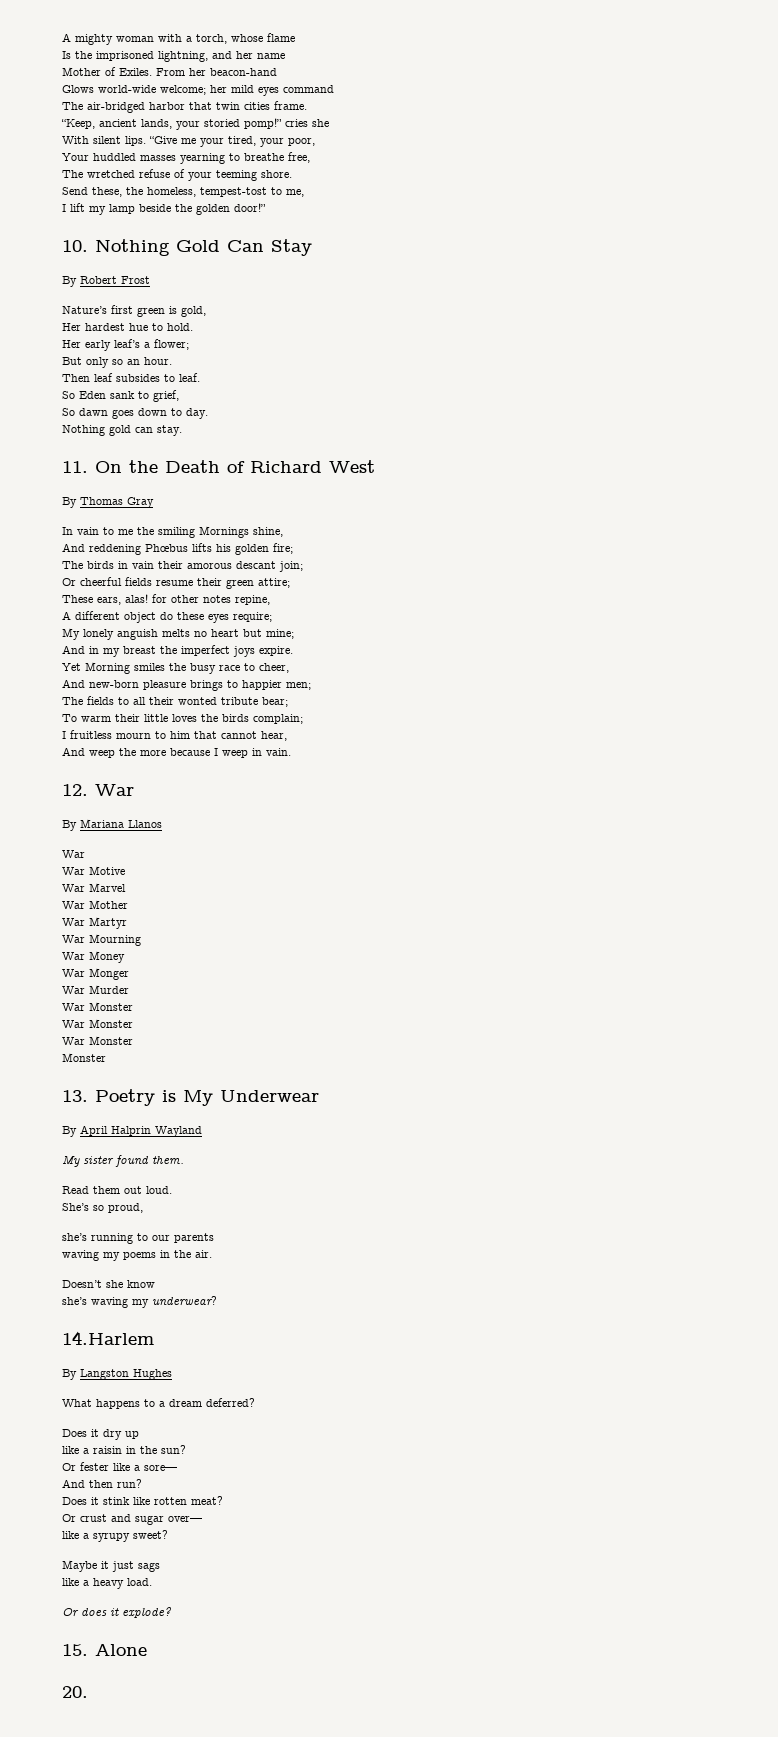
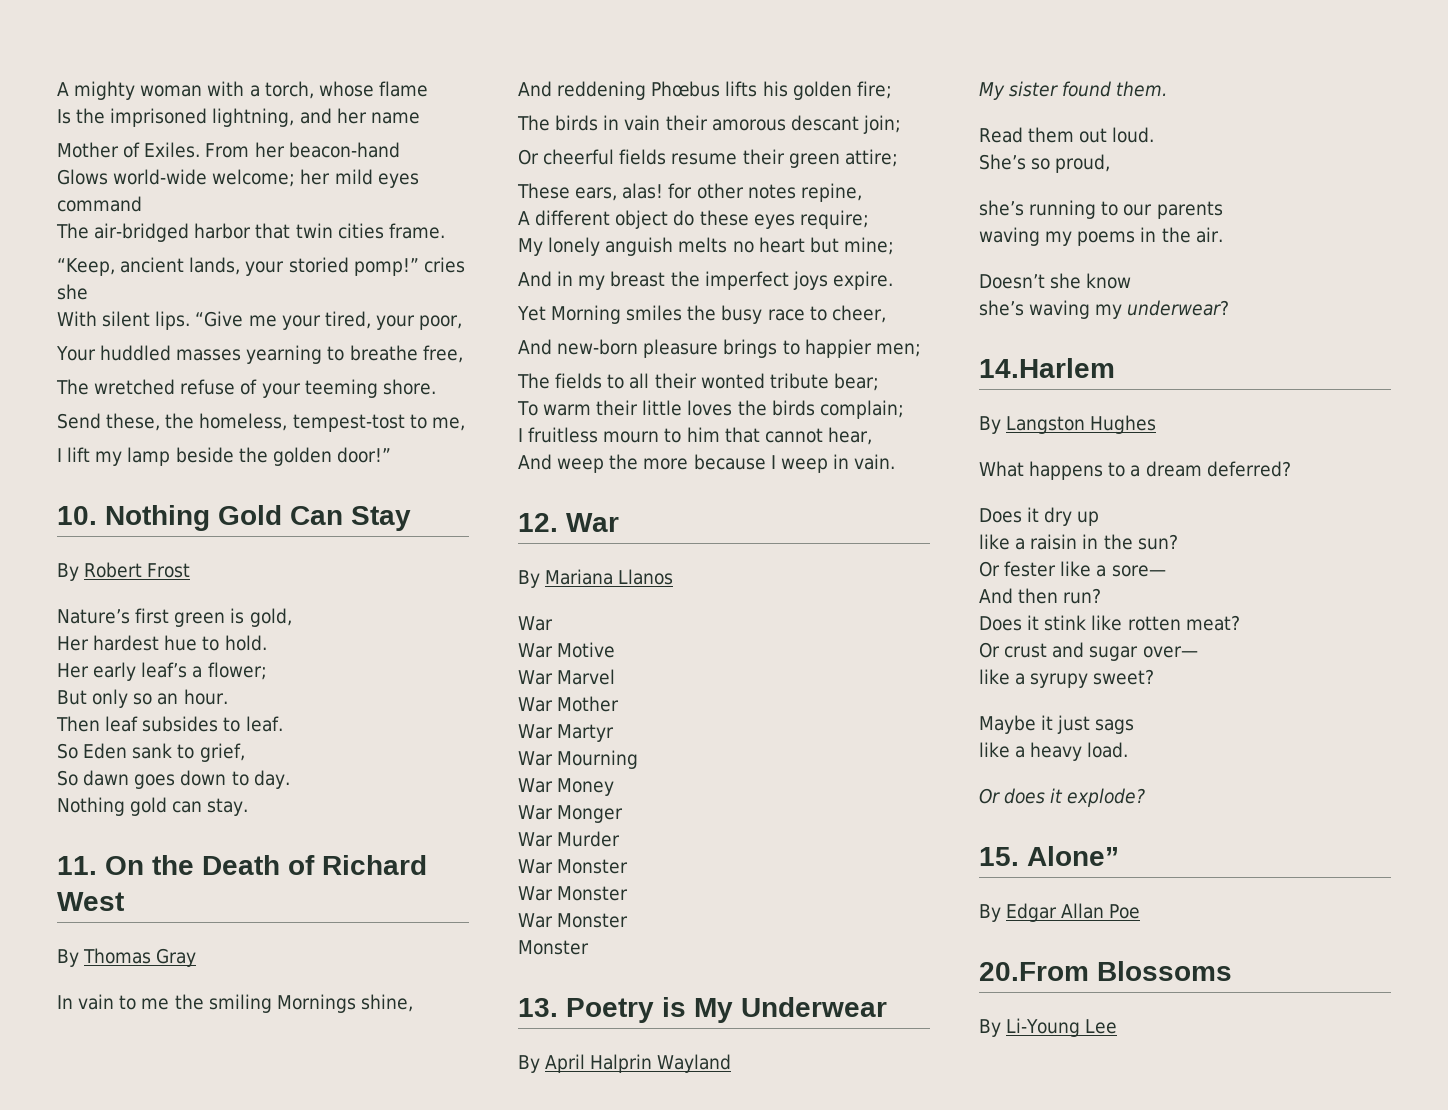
[95,1644,147,1656] [62,1686,88,1698] Alone // 20. -> [1027,846,1119,866] [979,903,1141,922] [979,961,1232,981] [979,1018,1118,1037] Alone” // By Edgar Allan Poe // 20.From Blossoms // By Li-Young Lee

